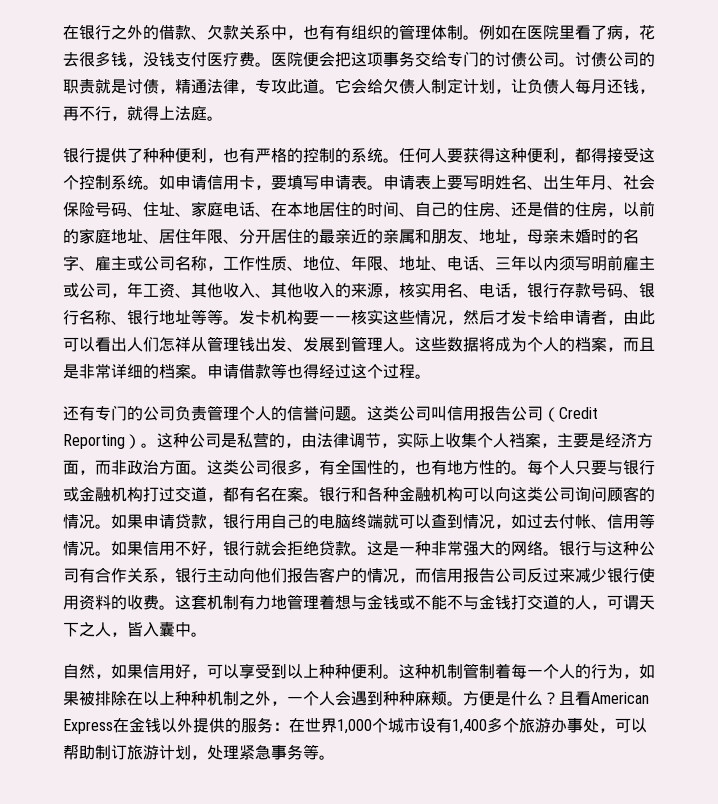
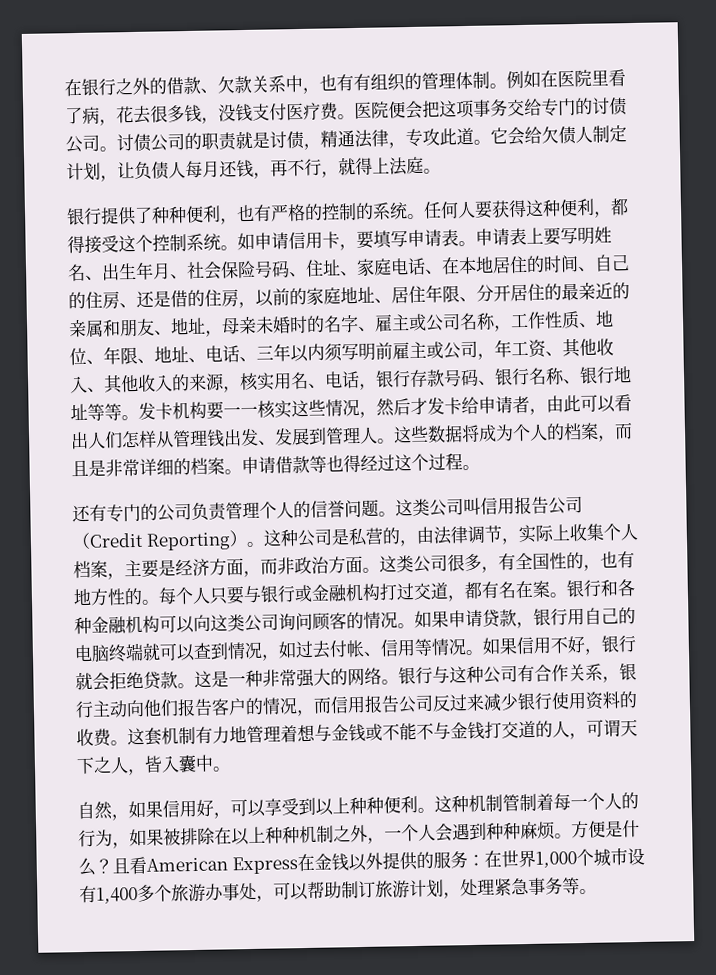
[175,336,191,352] 祥 -> [138,430,157,448] 样
[509,433,525,448] 裆 -> [73,560,91,579] 档
[431,691,447,706] 颊 -> [537,821,555,840] 烦

